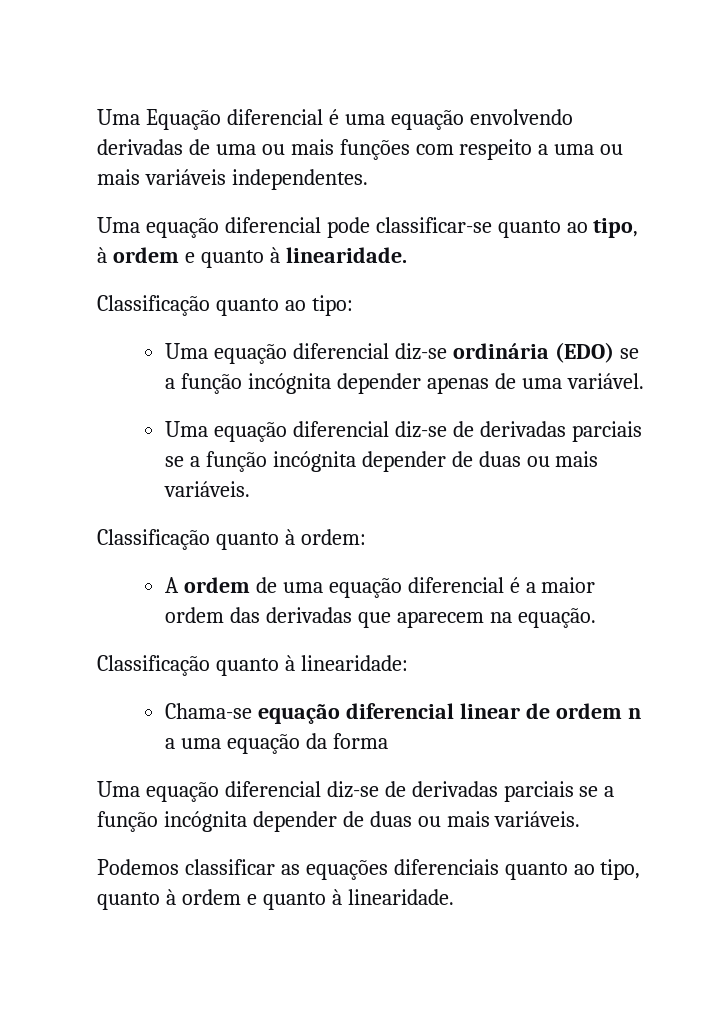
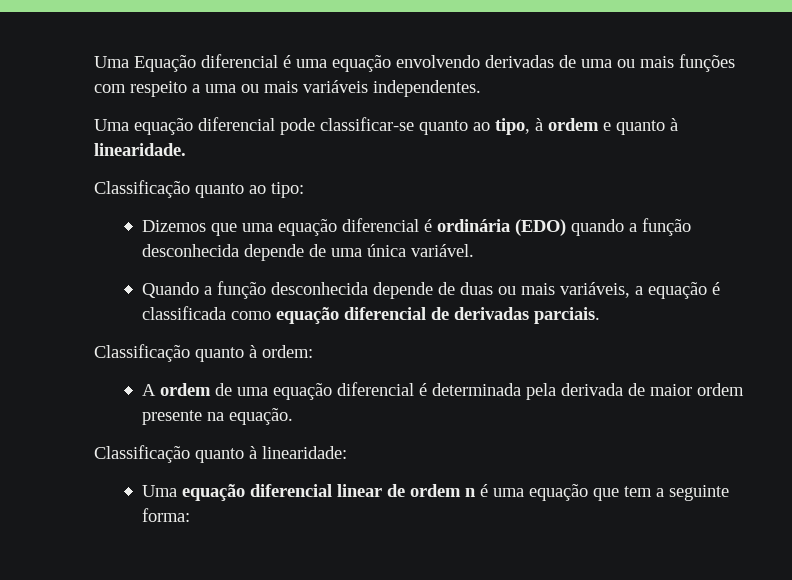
[164,343,447,364] Uma equação diferencial diz-se -> [141,218,432,236] Dizemos que uma equação diferencial é
[619,348,639,359] [164,373,562,394] se a função incógnita depender apenas de uma -> [570,218,691,236] [141,244,406,261] quando a função desconhecida depende de uma única
[164,421,642,442] [164,451,599,472] [163,481,250,497] Uma equação diferencial diz-se de derivadas parciais se a função incógnita depender de duas ou mais variáveis. -> [141,281,720,299] [141,306,600,324] Quando a função desconhecida depende de duas ou mais variáveis, a equação é classificada como equação diferencial de derivadas parciais.
[525,577,596,593] [164,607,484,628] a maior ordem das derivadas que aparecem -> [431,383,744,400] [141,410,202,425] determinada pela derivada de maior ordem presente
[164,703,252,719] Chama-se -> [141,485,177,497] Uma
[164,733,388,754] [96,781,615,802] [96,811,581,832] [96,859,641,880] [96,889,454,910] a uma equação da forma // Uma equação diferencial diz-se de derivadas parciais se a função incógnita depender de duas ou mais variáveis. // Podemos classificar as equações diferenciais quanto ao tipo, quanto à ordem e quanto à linearidade. -> [479,484,729,501] [141,508,190,522] é uma equação que tem a seguinte forma:

